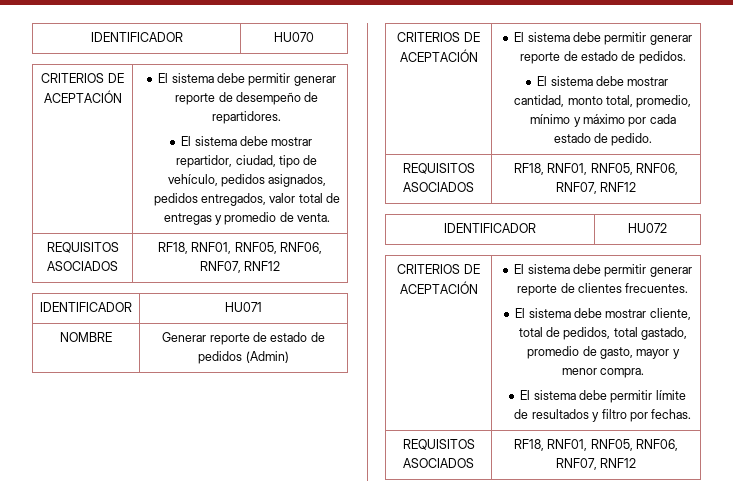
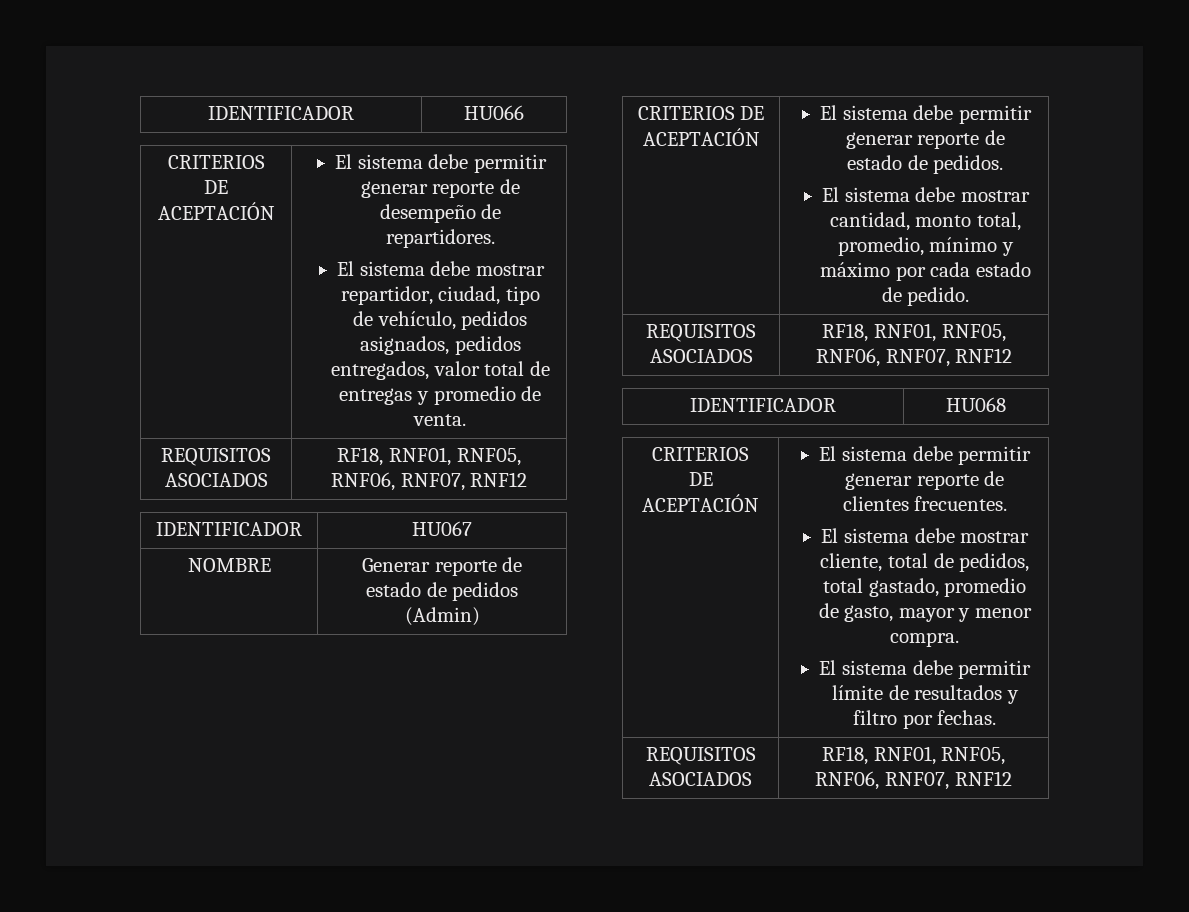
[90,32,183,42] [274,32,314,42] IDENTIFICADOR | HU070 -> [208,106,354,120] [464,105,524,120] IDENTIFICADOR | HU066
[225,302,262,312] HU071 -> [412,521,472,536] HU067
[628,223,667,233] HU072 -> [946,397,1006,412] HU068

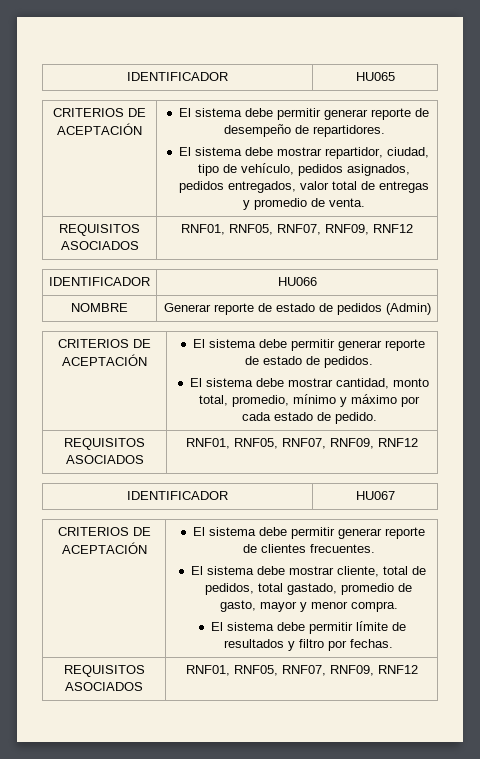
[208,106,354,120] [464,105,524,120] IDENTIFICADOR | HU066 -> [127,72,228,81] [355,72,395,81] IDENTIFICADOR | HU065
[337,447,521,466] [330,472,528,491] [156,522,302,536] [412,521,472,536] RF18, RNF01, RNF05, RNF06, RNF07, RNF12 // IDENTIFICADOR | HU067 -> [181,224,413,235] [49,277,150,286] [277,277,317,286] RNF01, RNF05, RNF07, RNF09, RNF12 // IDENTIFICADOR | HU066
[822,323,1006,342] [815,348,1013,367] [690,398,836,412] [946,397,1006,412] RF18, RNF01, RNF05, RNF06, RNF07, RNF12 // IDENTIFICADOR | HU068 -> [186,438,418,449] [127,491,228,500] [355,491,395,500] RNF01, RNF05, RNF07, RNF09, RNF12 // IDENTIFICADOR | HU067
[821,746,1006,765] [815,771,949,790] RF18, RNF01, RNF05, RNF06, RNF07, -> [185,665,374,676] RNF01, RNF05, RNF07, RNF09,

